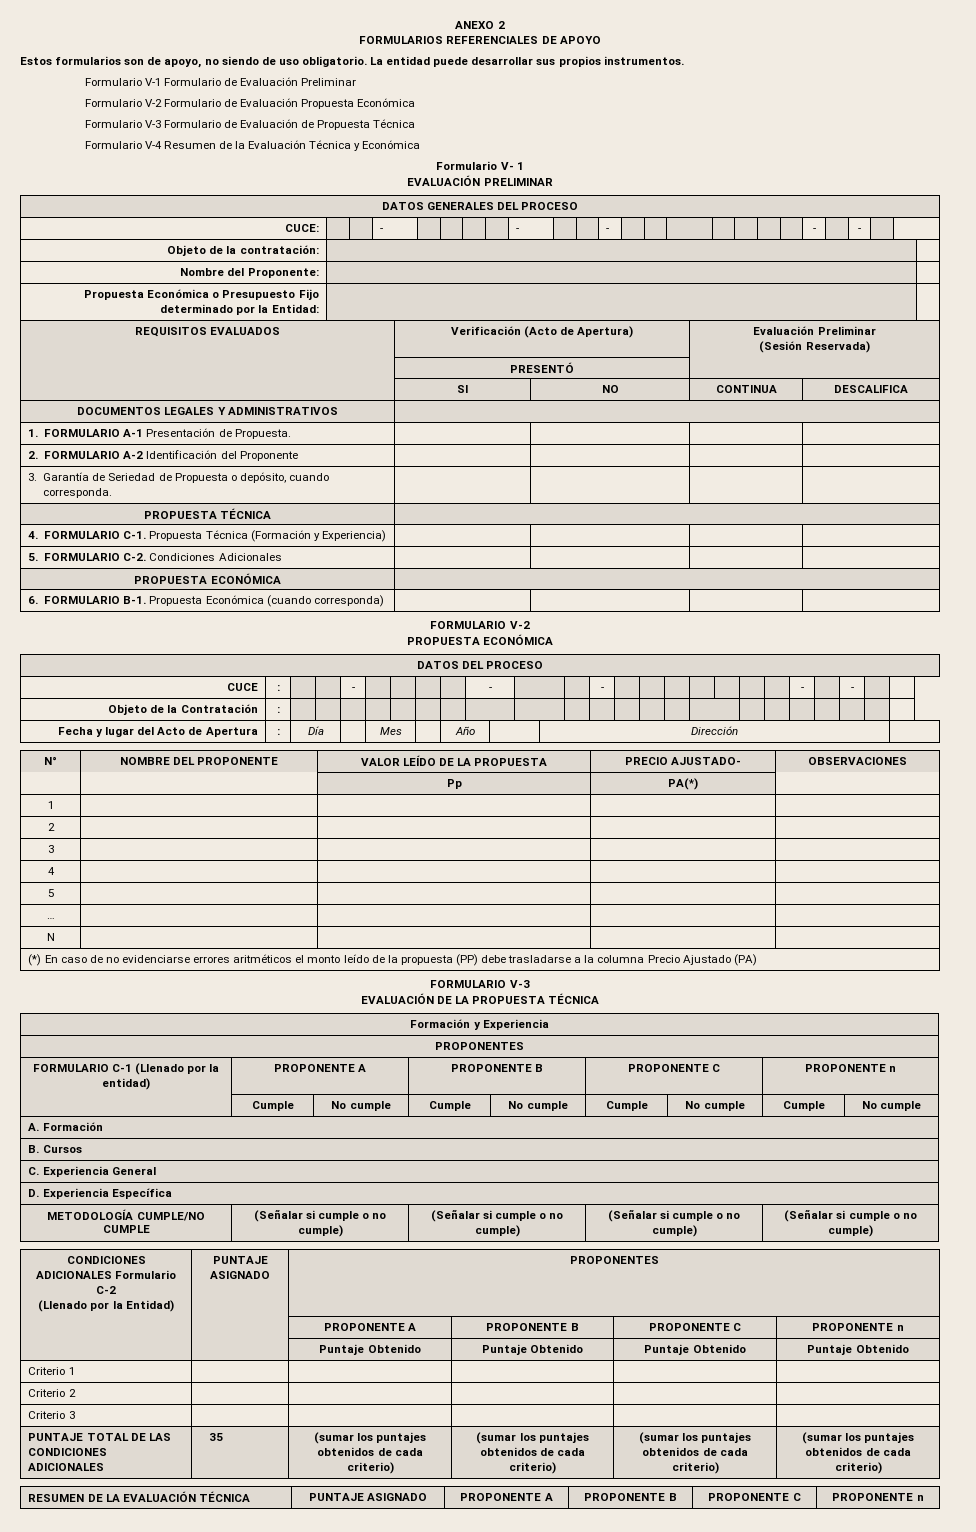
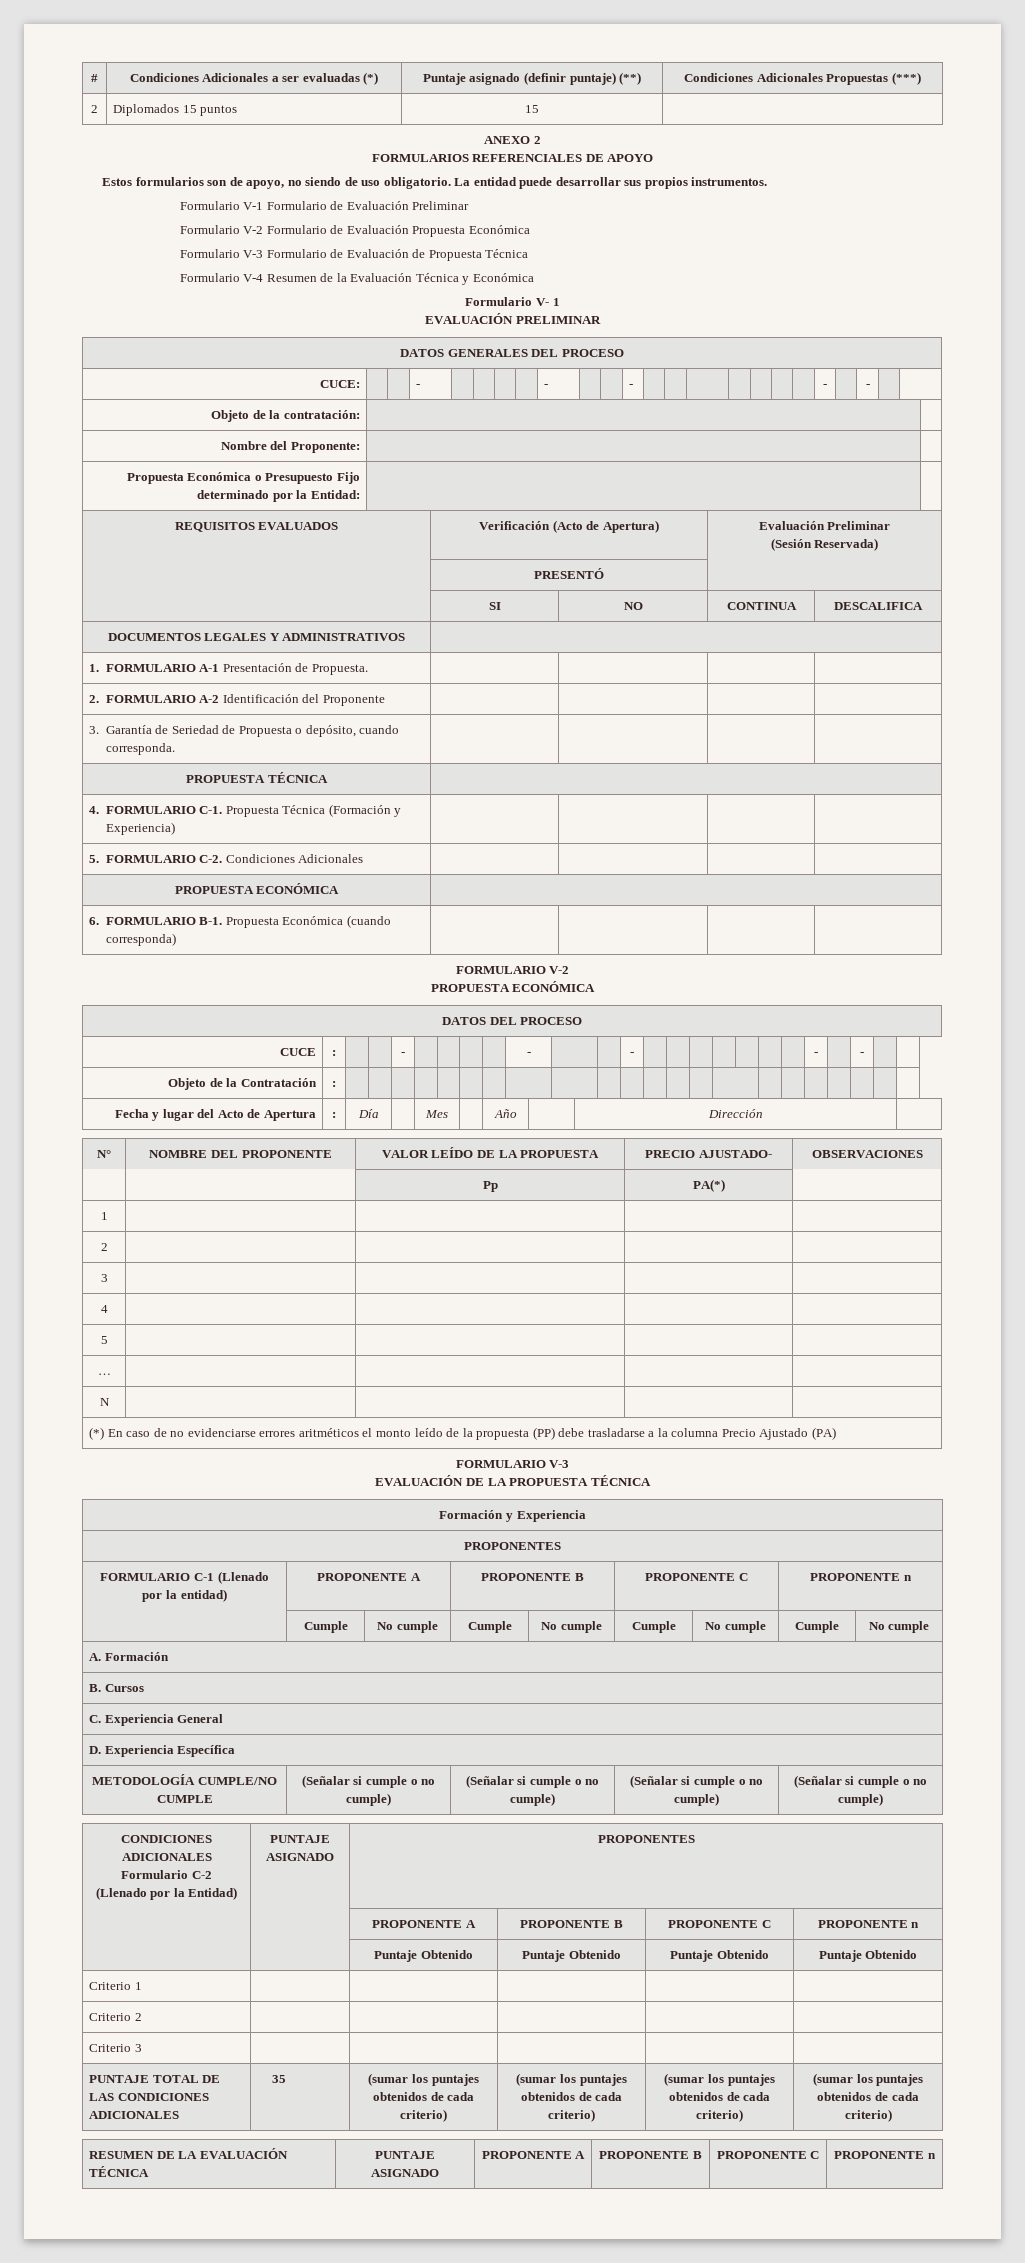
(455, 25) none -> [91,74,98,82] [129,72,379,85] [422,72,642,85] [684,72,921,85] [91,105,98,113] [113,104,238,116] [525,105,539,113] # | Condiciones Adicionales a ser evaluadas (*) | Puntaje asignado (definir puntaje) (**) | Condiciones Adicionales Propuestas (***) // 2 | Diplomados 15 puntos | 15 | //

